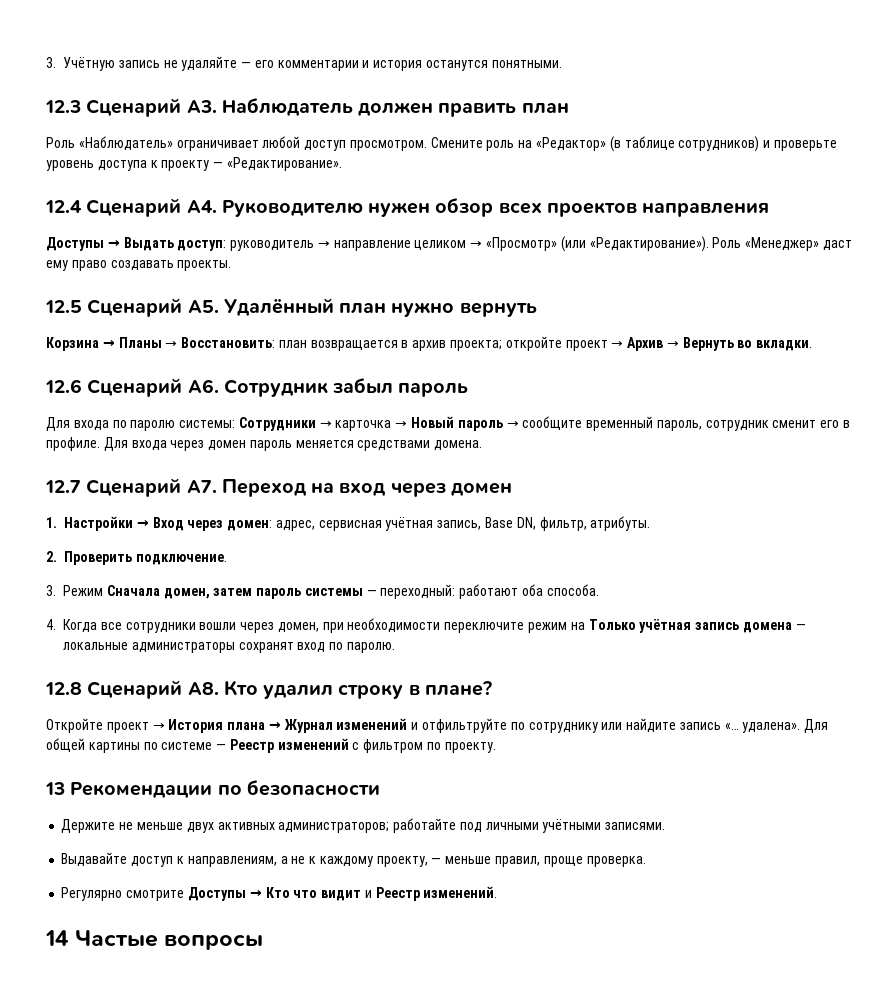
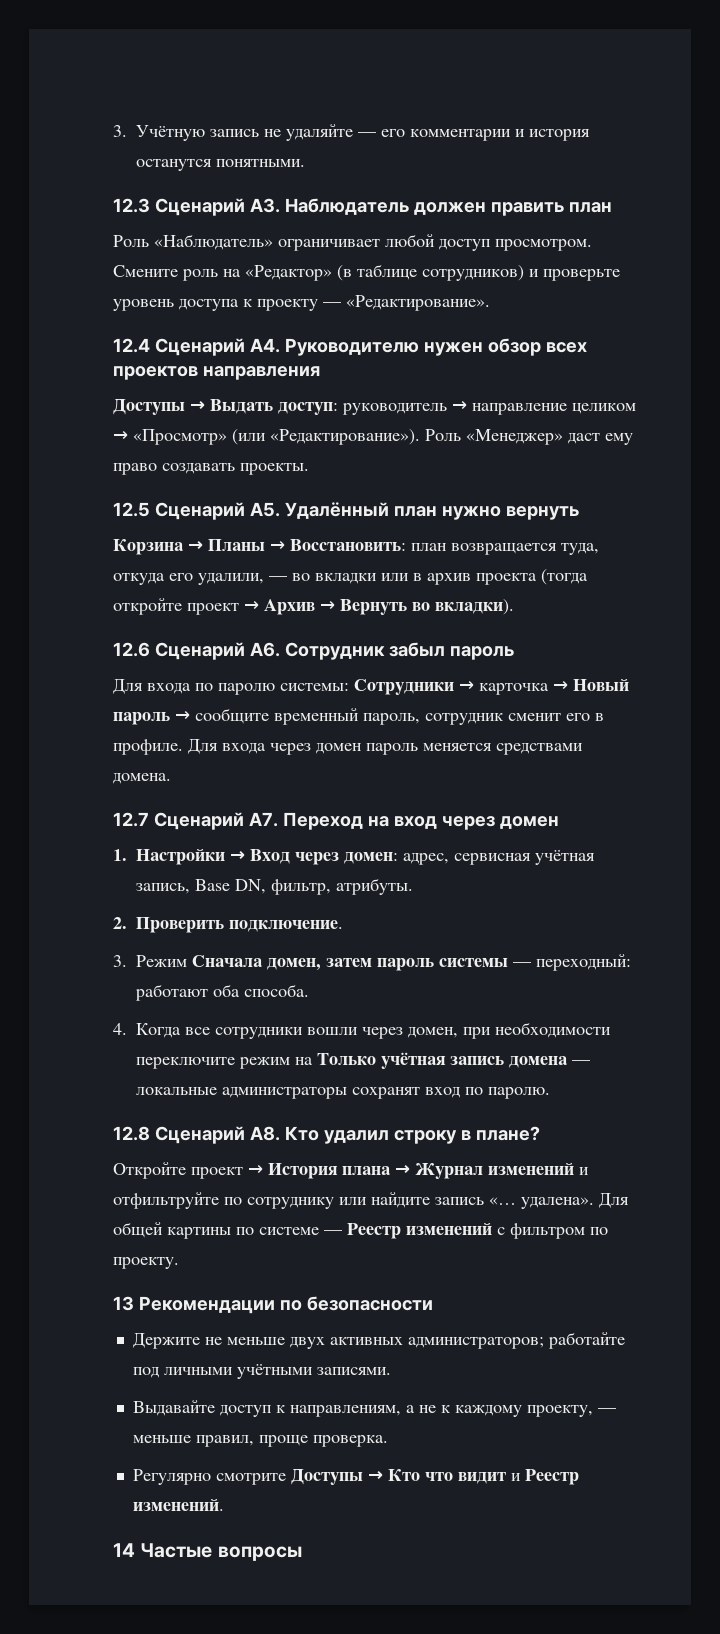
[401,340,503,351] в архив проекта; -> [561,543,599,555] [113,569,588,585] туда, откуда его удалили, — во вкладки или в архив проекта (тогда
[756,340,813,351] вкладки. -> [435,599,514,615] вкладки).

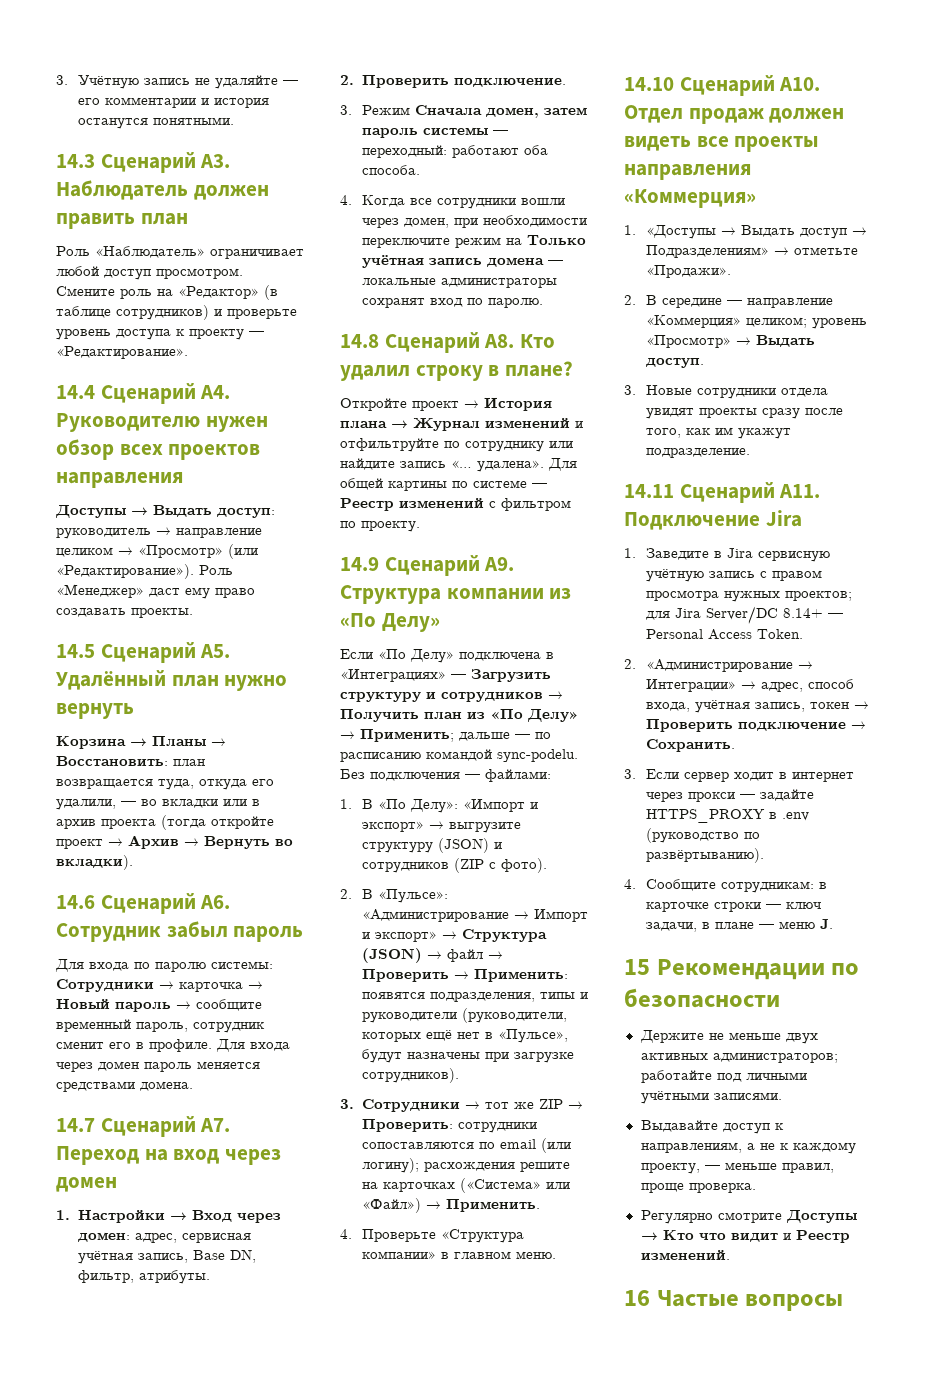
[113,198,150,213] 12.3 -> [56,154,95,168] 14.3
[113,338,150,353] 12.4 -> [56,385,95,399] 14.4
[113,502,150,517] 12.5 -> [56,644,95,658] 14.5
[113,642,150,657] 12.6 -> [56,895,95,909] 14.6
[113,812,149,827] 12.7 -> [56,1118,95,1132] 14.7
[113,1126,150,1141] 12.8 -> [340,334,379,348] 14.8
[113,1296,134,1311] 13 -> [340,555,515,576] [340,585,572,604] [340,613,440,632] [340,649,554,663] [340,669,551,682] [340,691,563,702] [340,709,579,722] [340,729,551,742] [340,749,578,762] [340,769,551,782] [340,799,538,813] [361,821,521,833] [361,838,502,853] [361,858,547,873] [340,889,448,903] [361,909,588,922] [361,929,547,942] [361,948,503,963] [361,969,568,982] [361,992,588,1002] [361,1008,567,1023] [361,1029,568,1043] [361,1049,574,1063] [361,1068,459,1083] [340,1099,583,1112] [361,1119,537,1133] [361,1138,571,1153] [361,1158,570,1173] [361,1178,570,1193] [361,1198,540,1213] [340,1229,524,1243] [361,1251,556,1259] [624,75,821,96] [624,105,845,124] [624,136,820,152] [624,164,751,180] [624,189,756,208] [624,225,867,239] [645,245,858,258] [645,265,731,278] [624,295,833,308] [645,315,867,329] [645,335,815,348] [645,358,704,368] [624,385,828,399] [645,408,843,419] [645,427,791,439] [645,448,750,458] [624,482,821,503] [624,510,802,530] [624,548,830,562] [645,569,822,582] [645,590,852,602] [645,606,843,624] [645,629,803,640] [624,659,813,672] [645,679,854,692] [645,700,869,713] [645,719,866,732] [645,739,735,752] [624,769,854,782] [645,789,814,802] [645,809,809,823] [645,828,760,843] [645,848,764,863] [624,879,827,893] [645,902,821,912] [645,919,833,932] [624,959,650,975] 14.9 Сценарий А9. Структура компании из «По Делу» // Если «По Делу» подключена в «Интеграциях» — Загрузить структуру и сотрудников → Получить план из «По Делу» → Применить; дальше — по расписанию командой sync-podelu. Без подключения — файлами: // 1. В «По Делу»: «Импорт и экспорт» → выгрузите структуру (JSON) и сотрудников (ZIP с фото). // 2. В «Пульсе»: «Администрирование → Импорт и экспорт» → Структура (JSON) → файл → Проверить → Применить: появятся подразделения, типы и руководители (руководители, которых ещё нет в «Пульсе», будут назначены при загрузке сотрудников). // 3. Сотрудники → тот же ZIP → Проверить: сотрудники сопоставляются по email (или логину); расхождения решите на карточках («Система» или «Файл») → Применить. // 4. Проверьте «Структура компании» в главном меню. // 14.10 Сценарий А10. Отдел продаж должен видеть все проекты направления «Коммерция» // 1. «Доступы → Выдать доступ → Подразделениям» → отметьте «Продажи». // 2. В середине — направление «Коммерция» целиком; уровень «Просмотр» → Выдать доступ. // 3. Новые сотрудники отдела увидят проекты сразу после того, как им укажут подразделение. // 14.11 Сценарий А11. Подключение Jira // 1. Заведите в Jira сервисную учётную запись с правом просмотра нужных проектов; для Jira Server/DC 8.14+ — Personal Access Token. // 2. «Администрирование → Интеграции» → адрес, способ входа, учётная запись, токен → Проверить подключение → Сохранить. // 3. Если сервер ходит в интернет через прокси — задайте HTTPS_PROXY в .env (руководство по развёртыванию). // 4. Сообщите сотрудникам: в карточке строки — ключ задачи, в плане — меню J. // 15
[113,1543,135,1557] 14 -> [624,1290,650,1306] 16

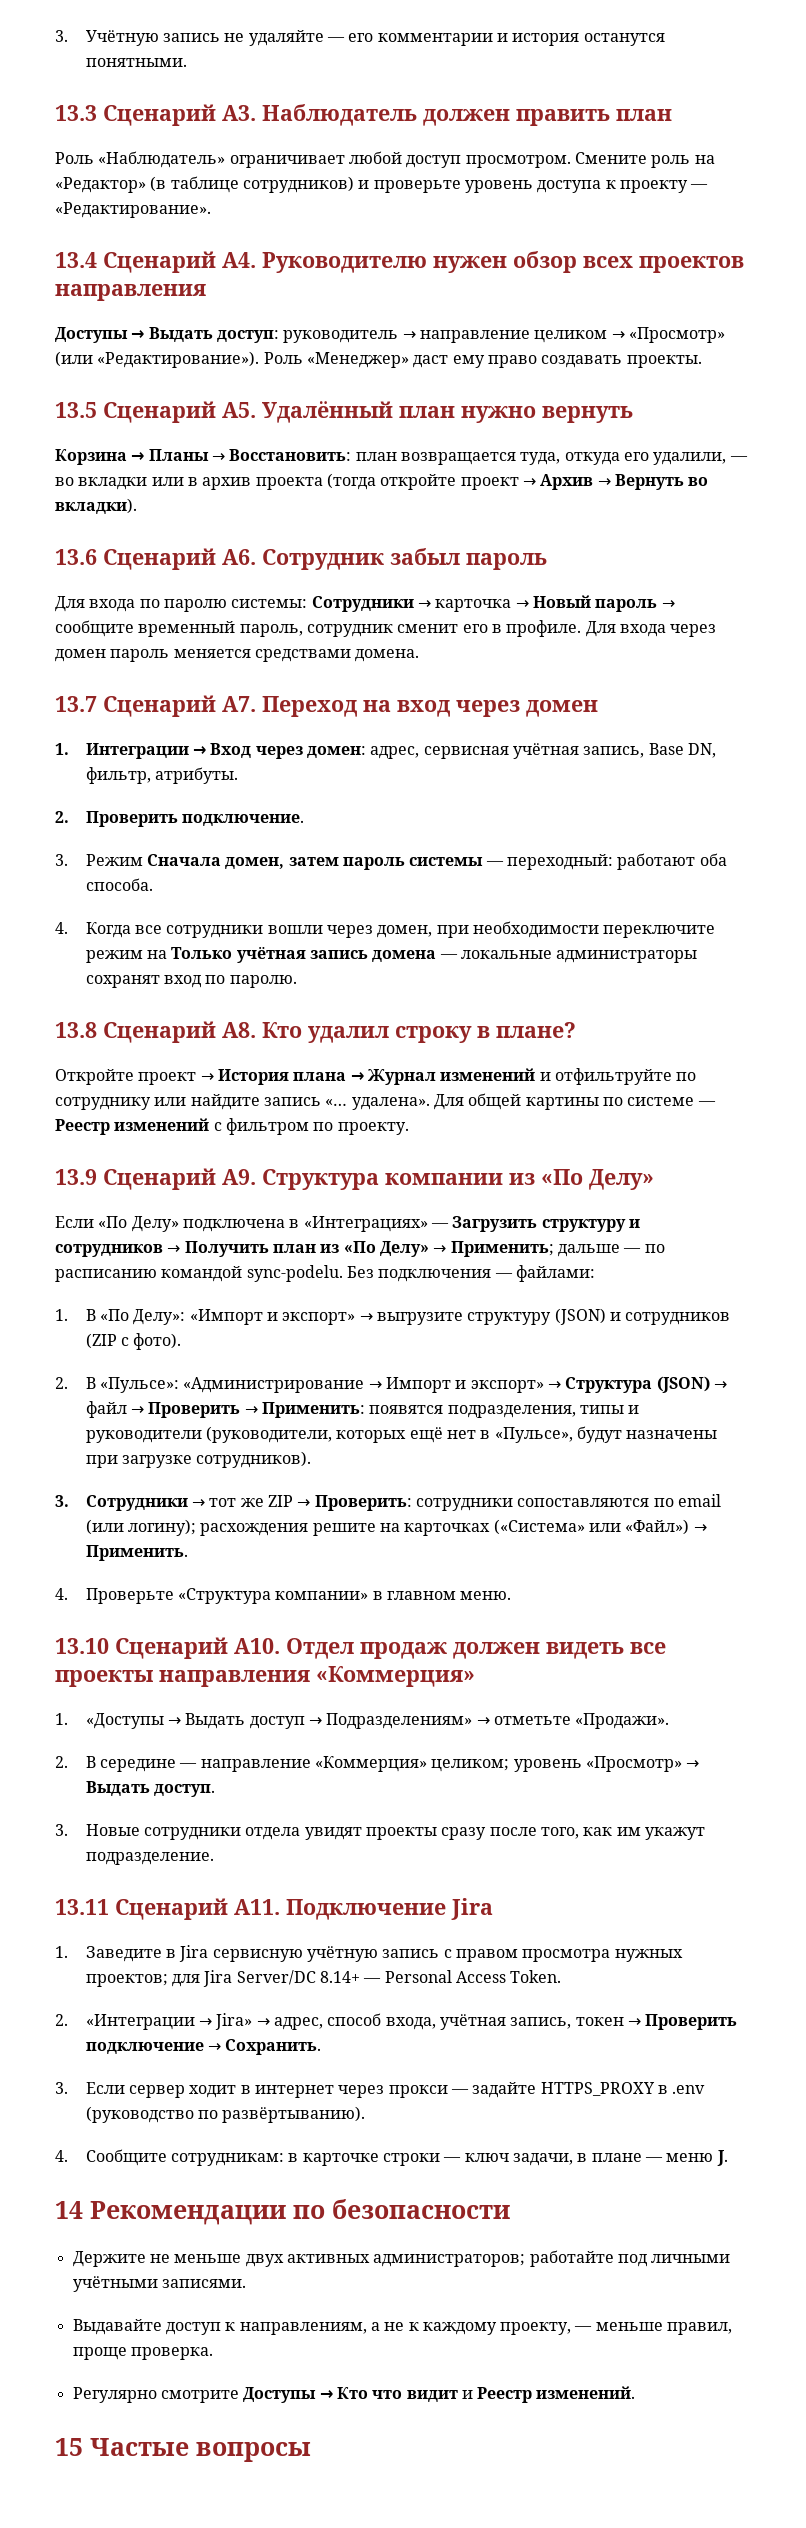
[56,154,95,168] 14.3 -> [55,105,97,121] 13.3
[56,385,95,399] 14.4 -> [55,252,97,268] 13.4
[56,644,95,658] 14.5 -> [55,402,97,418] 13.5
[56,895,95,909] 14.6 -> [55,549,97,565] 13.6
[56,1118,95,1132] 14.7 -> [55,696,97,712] 13.7
[77,1209,165,1223] Настройки -> [85,743,189,759] Интеграции
[340,334,379,348] 14.8 -> [55,1022,97,1038] 13.8
[340,557,379,571] 14.9 -> [55,1169,97,1185] 13.9
[624,77,674,91] 14.10 -> [55,1638,109,1654] 13.10
[624,484,674,498] 14.11 -> [55,1899,109,1915] 13.11
[645,659,813,672] [645,679,736,692] «Администрирование → Интеграции» -> [85,2013,253,2030] «Интеграции → Jira»
[624,959,650,975] 15 -> [55,2201,83,2219] 14
[624,1290,650,1306] 16 -> [55,2438,83,2456] 15

